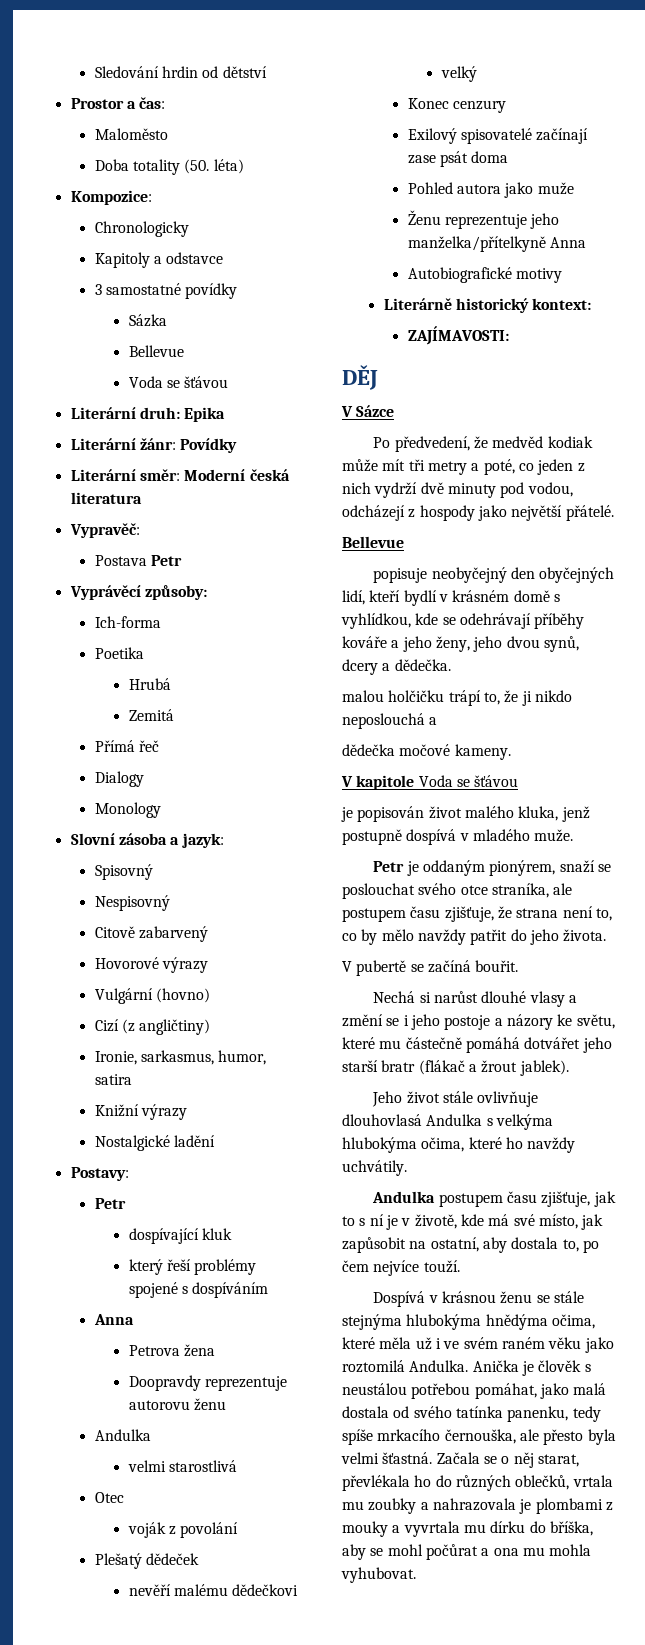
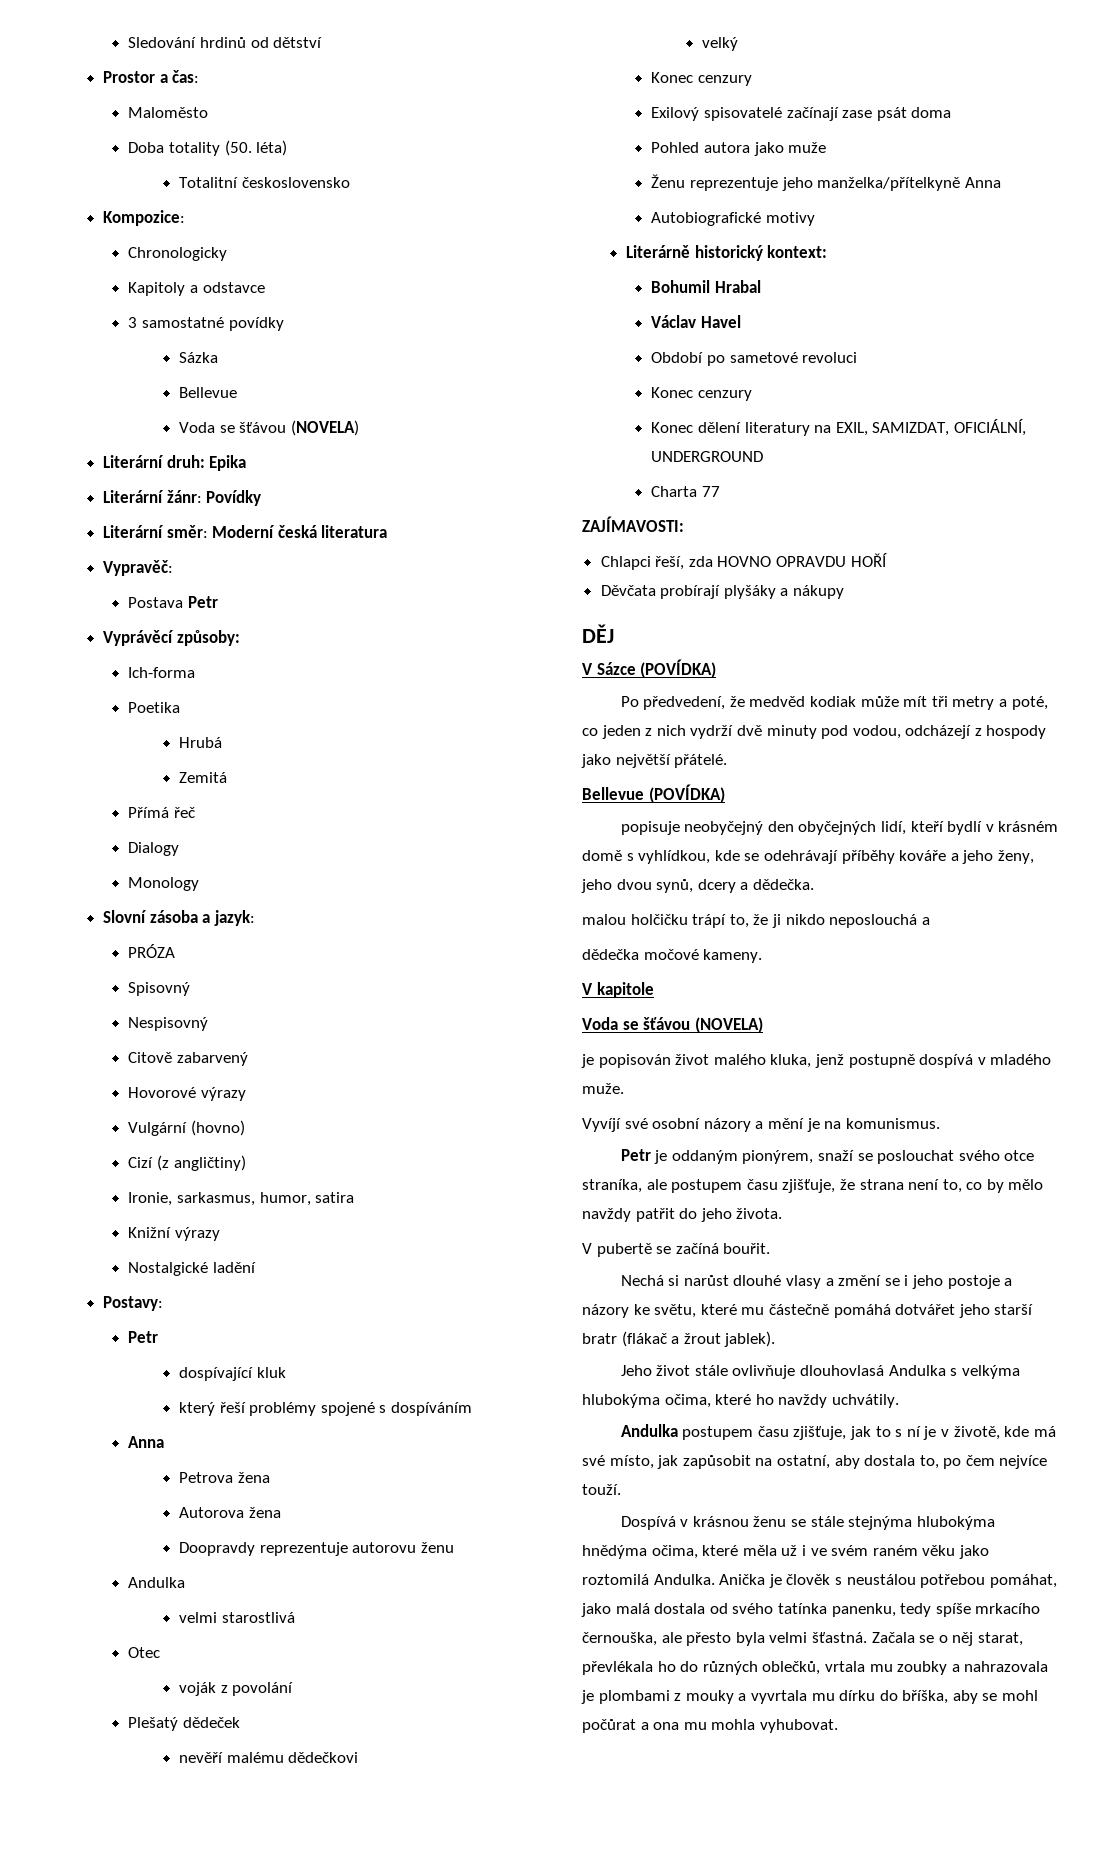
[161,66,198,78] hrdin -> [199,37,246,48] hrdinů
(244, 166) none -> [178,177,350,188] // Totalitní československo
(229, 382) none -> [290,420,359,436] (NOVELA)
(224, 840) none -> [128,944,176,958] // PRÓZA
(216, 1350) none -> [178,1507,281,1518] // Autorova žena
[407,326,509,345] ZAJÍMAVOSTI: -> [651,280,761,293] [651,315,741,328] [651,352,858,366] [651,387,752,401] [651,419,1026,436] [651,451,764,462] [651,486,720,497] [582,516,684,532] [600,553,887,570] [600,585,845,599] Bohumil Hrabal // Václav Havel // Období po sametové revoluci // Konec cenzury // Konec dělení literatury na EXIL, SAMIZDAT, OFICIÁLNÍ, UNDERGROUND // Charta 77 // ZAJÍMAVOSTI: // Chlapci řeší, zda HOVNO OPRAVDU HOŘÍ // Děvčata probírají plyšáky a nákupy
(395, 411) none -> [640,659,717,678] (POVÍDKA)
(404, 542) none -> [648,784,725,803] (POVÍDKA)
[418,775,519,787] Voda se šťávou -> [582,1017,763,1033] // Voda se šťávou (NOVELA)
(574, 835) none -> [582,1118,940,1132] // Vyvíjí své osobní názory a mění je na komunismus.

